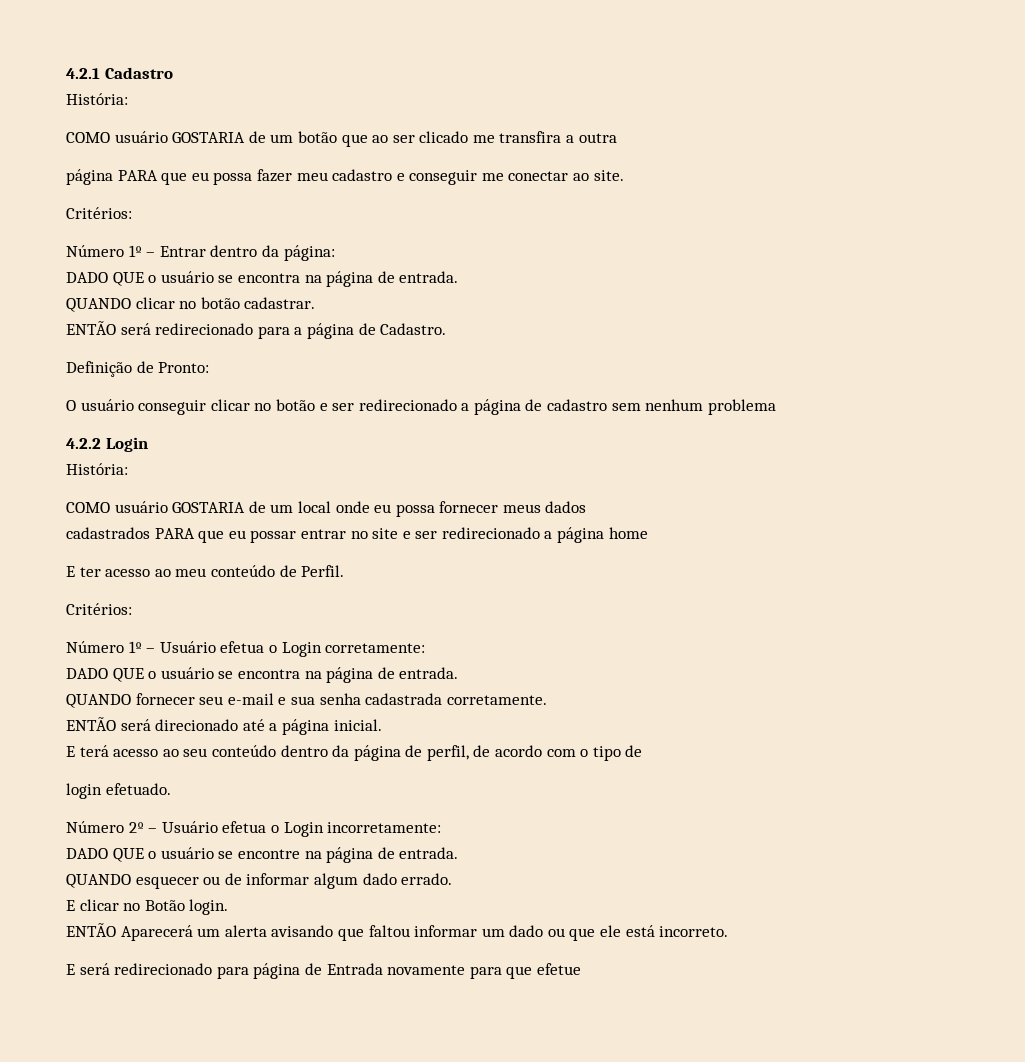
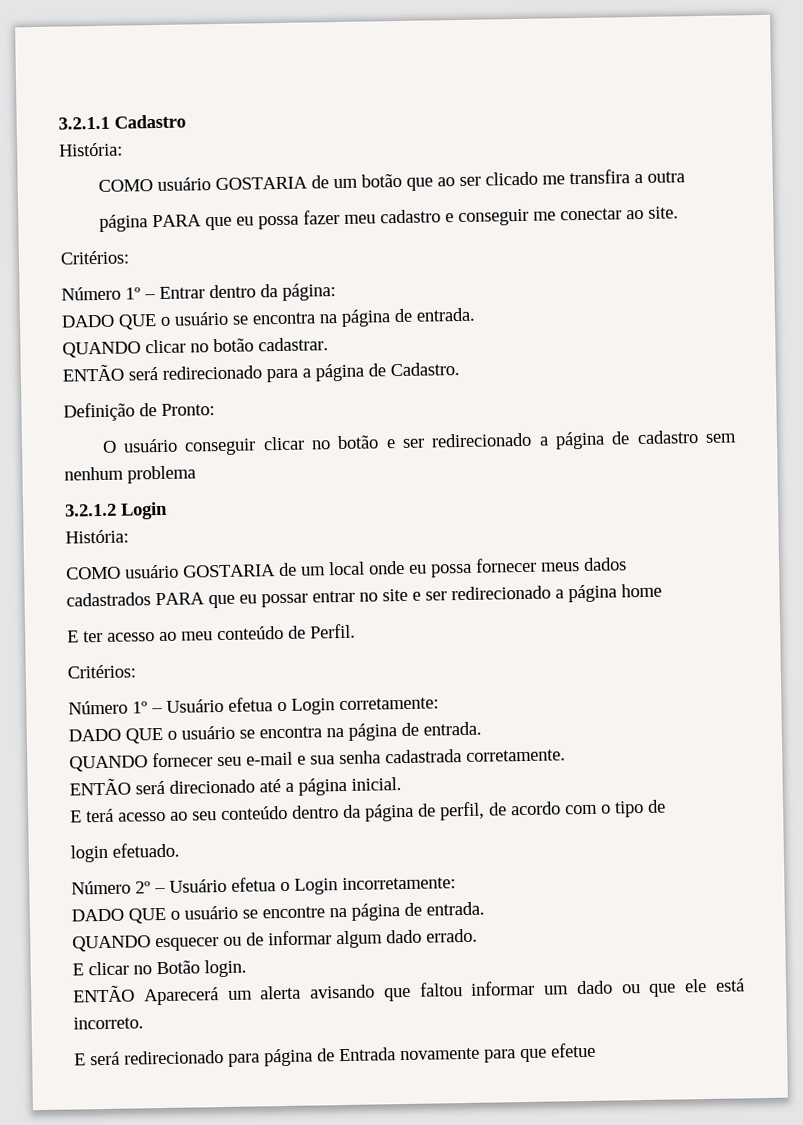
[66,68,100,79] 4.2.1 -> [58,116,110,130] 3.2.1.1
[66,438,101,449] 4.2.2 -> [64,503,117,517] 3.2.1.2

